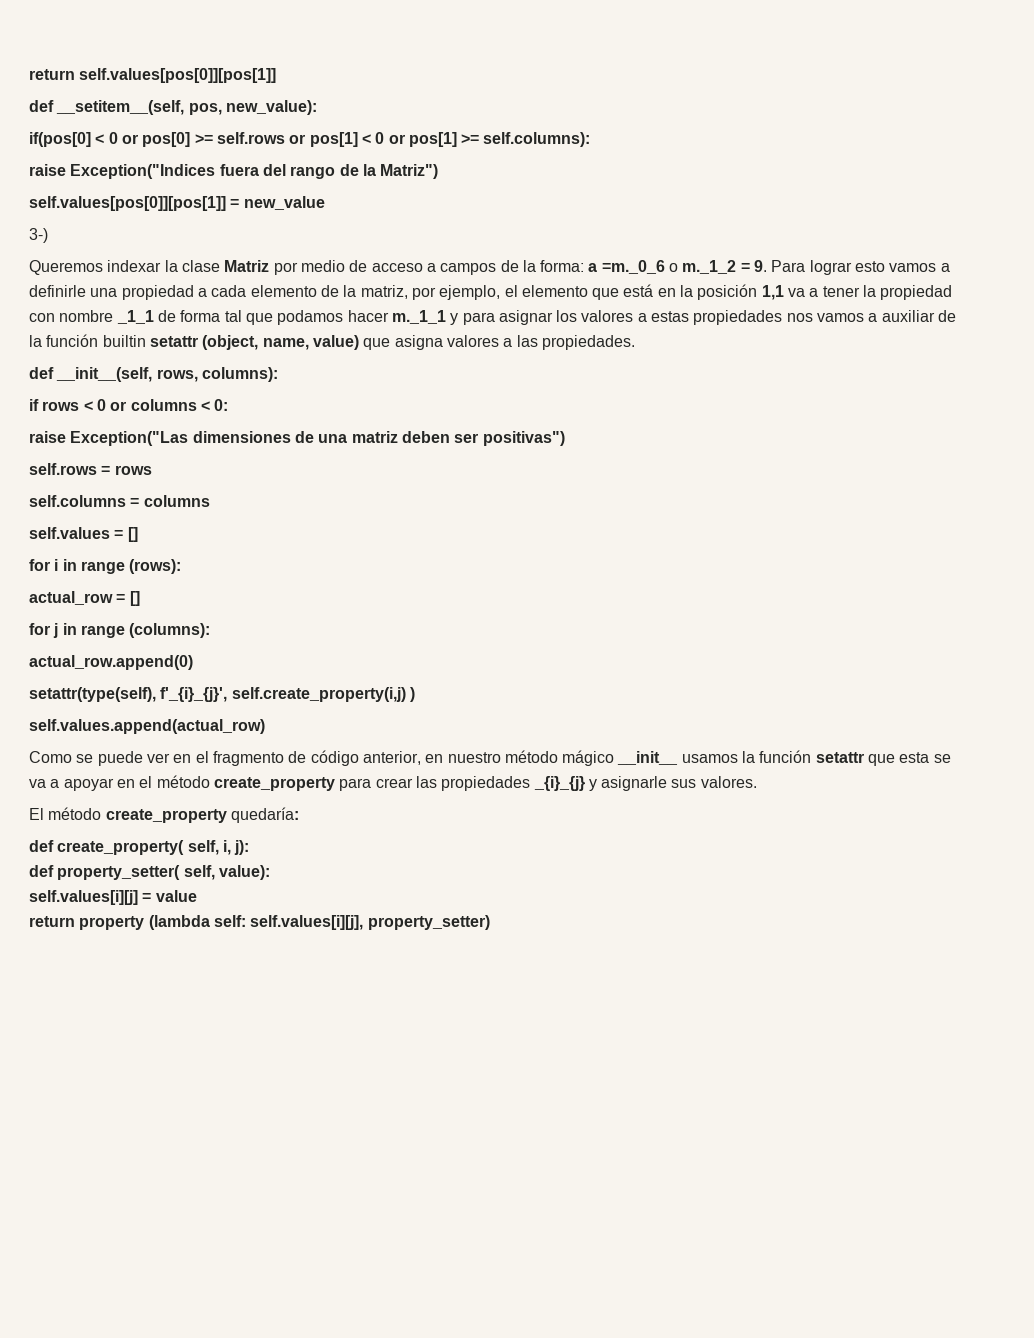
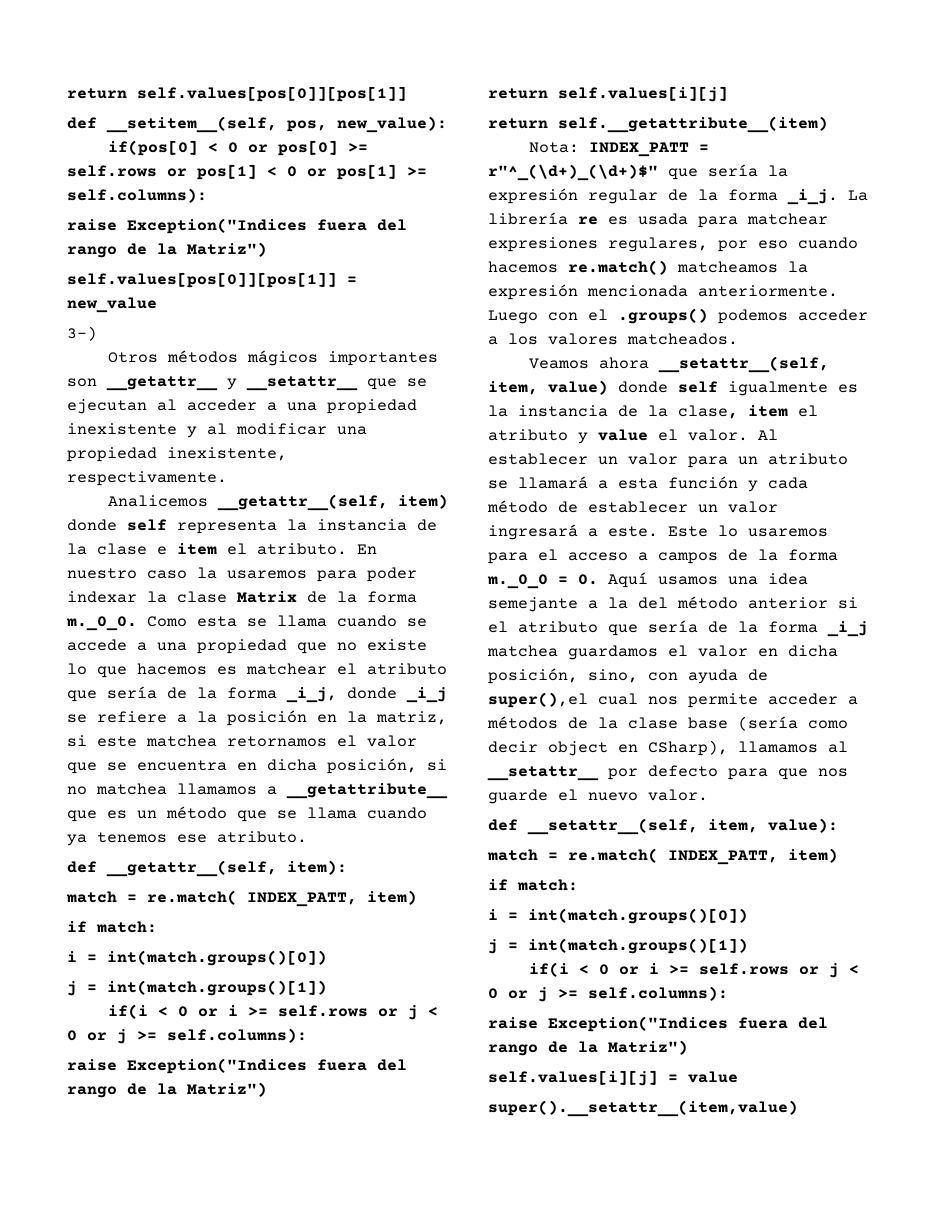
[29,260,368,275] Queremos indexar la clase Matriz por medio de -> [108,350,439,366] [67,376,427,391] [67,399,417,414] [67,423,367,438] [67,447,287,462] [67,471,227,486] [108,494,449,511] [67,519,437,534] [67,543,377,555] [67,567,417,582] [67,591,417,603] [66,615,427,631] [67,639,427,654] [67,663,447,678] [67,686,447,703] [67,710,447,726] [67,735,417,747] [67,758,447,774] [67,783,448,799] [67,806,427,822] [67,831,307,846] [67,860,347,877] [66,890,417,907] [67,921,157,933] [67,950,327,966] [67,980,327,996] [108,1004,439,1020] [67,1028,307,1044] [67,1058,407,1074] [67,1082,267,1098] [488,86,728,102] [488,116,828,133] [529,142,710,157] [488,164,788,181] [488,188,868,205] [488,212,828,228] [488,237,858,252] [488,260,808,275] [488,284,838,300] [488,308,868,324] [488,333,738,345] [529,356,830,373] [488,380,858,396] [488,405,818,419] [488,429,778,444] [488,453,848,468] [488,476,808,492] [487,500,778,513] [488,524,828,540] [488,549,558,564] Otros métodos mágicos importantes son __getattr__ y __setattr__ que se ejecutan al acceder a una propiedad inexistente y al modificar una propiedad inexistente, respectivamente. // Analicemos __getattr__(self, item) donde self representa la instancia de la clase e item el atributo. En nuestro caso la usaremos para poder indexar la clase Matrix de la forma m._0_0. Como esta se llama cuando se accede a una propiedad que no existe lo que hacemos es matchear el atributo que sería de la forma _i_j, donde _i_j se refiere a la posición en la matriz, si este matchea retornamos el valor que se encuentra en dicha posición, si no matchea llamamos a __getattribute__ que es un método que se llama cuando ya tenemos ese atributo. // def __getattr__(self, item): // match = re.match( INDEX_PATT, item) // if match: // i = int(match.groups()[0]) // j = int(match.groups()[1]) // if(i < 0 or i >= self.rows or j < 0 or j >= self.columns): // raise Exception("Indices fuera del rango de la Matriz") // return self.values[i][j] // return self.__getattribute__(item) // Nota: INDEX_PATT = r"^_(\d+)_(\d+)$" que sería la expresión regular de la forma _i_j. La librería re es usada para matchear expresiones regulares, por eso cuando hacemos re.match() matcheamos la expresión mencionada anteriormente. Luego con el .groups() podemos acceder a los valores matcheados. // Veamos ahora __setattr__(self, item, value) donde self igualmente es la instancia de la clase, item el atributo y value el valor. Al establecer un valor para un atributo se llamará a esta función y cada método de establecer un valor ingresará a este. Este lo usaremos para el
[540,260,950,275] [29,284,953,300] [29,310,957,325] [29,334,635,350] [29,367,278,382] [29,399,229,411] [29,431,565,446] [29,463,152,475] [29,495,210,507] [29,527,138,542] [29,559,182,574] [29,591,140,606] [29,623,211,638] [29,655,193,670] [29,687,415,702] [29,719,265,734] [29,750,951,766] [29,775,757,791] [29,807,299,823] [29,840,250,855] [29,865,270,880] [29,890,197,905] [29,915,490,930] forma: a =m._0_6 o m._1_2 = 9. Para lograr esto vamos a definirle una propiedad a cada elemento de la matriz, por ejemplo, el elemento que está en la posición 1,1 va a tener la propiedad con nombre _1_1 de forma tal que podamos hacer m._1_1 y para asignar los valores a estas propiedades nos vamos a auxiliar de la función builtin setattr (object, name, value) que asigna valores a las propiedades. // def __init__(self, rows, columns): // if rows < 0 or columns < 0: // raise Exception("Las dimensiones de una matriz deben ser positivas") // self.rows = rows // self.columns = columns // self.values = [] // for i in range (rows): // actual_row = [] // for j in range (columns): // actual_row.append(0) // setattr(type(self), f'_{i}_{j}', self.create_property(i,j) ) // self.values.append(actual_row) // Como se puede ver en el fragmento de código anterior, en nuestro método mágico __init__ usamos la función setattr que esta se va a apoyar en el método create_property para crear las propiedades _{i}_{j} y asignarle sus valores. // El método create_property quedaría: // def create_property( self, i, j): // def property_setter( self, value): // self.values[i][j] = value // return property (lambda self: self.values[i][j], property_setter) -> [788,549,838,561] [487,572,808,589] [488,596,858,612] [488,620,868,637] [487,645,838,660] [488,668,768,684] [488,692,858,708] [487,716,848,731] [488,740,848,756] [487,765,848,781] [488,789,708,804] [488,818,838,835] [487,848,838,865] [488,879,578,891] [488,908,748,924] [488,938,748,954] [529,962,860,978] [488,986,728,1002] [488,1016,828,1032] [488,1040,688,1056] [488,1070,738,1086] [488,1100,798,1117] forma m._0_0 = 0. Aquí usamos una idea semejante a la del método anterior si el atributo que sería de la forma _i_j matchea guardamos el valor en dicha posición, sino, con ayuda de super(),el cual nos permite acceder a métodos de la clase base (sería como decir object en CSharp), llamamos al __setattr__ por defecto para que nos guarde el nuevo valor. // def __setattr__(self, item, value): // match = re.match( INDEX_PATT, item) // if match: // i = int(match.groups()[0]) // j = int(match.groups()[1]) // if(i < 0 or i >= self.rows or j < 0 or j >= self.columns): // raise Exception("Indices fuera del rango de la Matriz") // self.values[i][j] = value // super().__setattr__(item,value)

